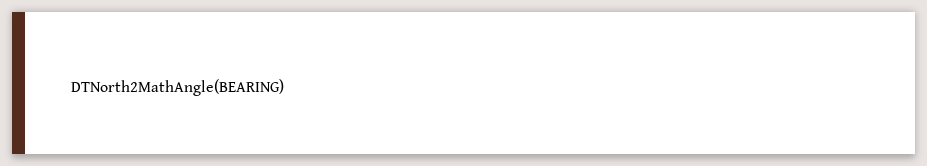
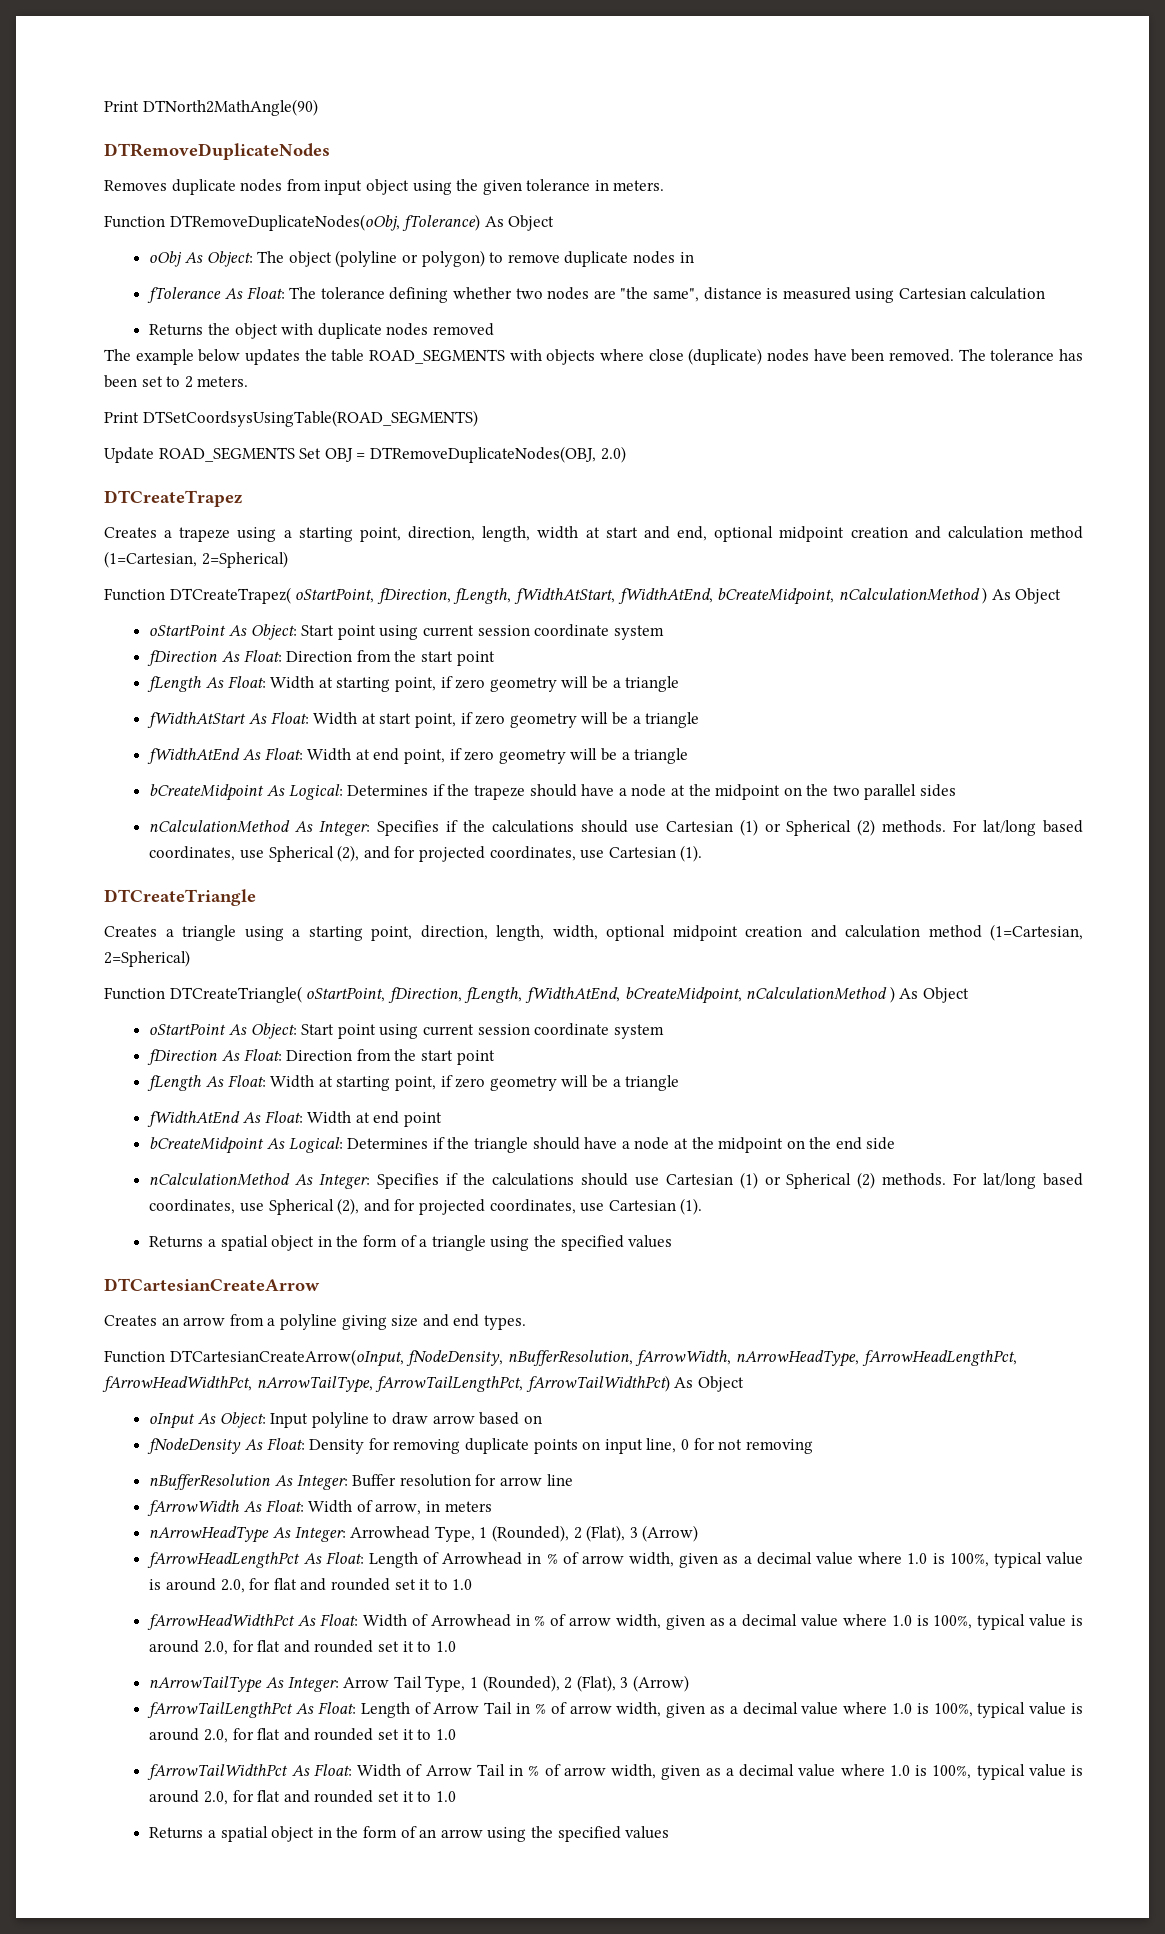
[71,79,284,96] DTNorth2MathAngle(BEARING) -> [104,99,318,116] [104,143,330,160] [104,179,665,195] [104,214,555,231] [149,250,694,267] [147,287,1046,303] [149,323,494,339] [104,348,1083,365] [104,375,249,388] [104,410,478,427] [104,446,626,463] [104,490,242,507] [104,526,1083,542] [104,551,288,568] [104,587,1062,605] [149,624,664,640] [147,650,495,666] [147,676,680,692] [147,712,700,728] [147,748,689,764] [149,784,957,801] [149,819,1083,836] [149,845,703,862] [104,889,256,906] [104,924,1083,941] [104,950,190,967] [104,986,969,1004] [149,1023,664,1039] [147,1049,495,1065] [147,1075,680,1091] [147,1111,442,1127] [149,1137,896,1154] [149,1172,1083,1189] [149,1198,703,1215] [149,1235,673,1251] [104,1278,320,1291] [104,1314,526,1330] [104,1349,1017,1367] [102,1375,744,1393] [149,1412,542,1429] [147,1438,813,1454] [149,1474,573,1490] [147,1500,492,1516] [149,1525,699,1543] [147,1552,1084,1568] [149,1578,473,1593] [147,1614,1084,1630] [149,1640,456,1655] [149,1675,689,1693] [147,1702,1083,1718] [149,1728,456,1743] [147,1764,1084,1780] [149,1790,456,1805] [149,1826,670,1842] Print DTNorth2MathAngle(90) // DTRemoveDuplicateNodes // Removes duplicate nodes from input object using the given tolerance in meters. // Function DTRemoveDuplicateNodes(oObj, fTolerance) As Object // oObj As Object: The object (polyline or polygon) to remove duplicate nodes in // fTolerance As Float: The tolerance defining whether two nodes are "the same", distance is measured using Cartesian calculation // Returns the object with duplicate nodes removed // The example below updates the table ROAD_SEGMENTS with objects where close (duplicate) nodes have been removed. The tolerance has been set to 2 meters. // Print DTSetCoordsysUsingTable(ROAD_SEGMENTS) // Update ROAD_SEGMENTS Set OBJ = DTRemoveDuplicateNodes(OBJ, 2.0) // DTCreateTrapez // Creates a trapeze using a starting point, direction, length, width at start and end, optional midpoint creation and calculation method (1=Cartesian, 2=Spherical) // Function DTCreateTrapez( oStartPoint, fDirection, fLength, fWidthAtStart, fWidthAtEnd, bCreateMidpoint, nCalculationMethod ) As Object // oStartPoint As Object: Start point using current session coordinate system // fDirection As Float: Direction from the start point // fLength As Float: Width at starting point, if zero geometry will be a triangle // fWidthAtStart As Float: Width at start point, if zero geometry will be a triangle // fWidthAtEnd As Float: Width at end point, if zero geometry will be a triangle // bCreateMidpoint As Logical: Determines if the trapeze should have a node at the midpoint on the two parallel sides // nCalculationMethod As Integer: Specifies if the calculations should use Cartesian (1) or Spherical (2) methods. For lat/long based coordinates, use Spherical (2), and for projected coordinates, use Cartesian (1). // DTCreateTriangle // Creates a triangle using a starting point, direction, length, width, optional midpoint creation and calculation method (1=Cartesian, 2=Spherical) // Function DTCreateTriangle( oStartPoint, fDirection, fLength, fWidthAtEnd, bCreateMidpoint, nCalculationMethod ) As Object // oStartPoint As Object: Start point using current session coordinate system // fDirection As Float: Direction from the start point // fLength As Float: Width at starting point, if zero geometry will be a triangle // fWidthAtEnd As Float: Width at end point // bCreateMidpoint As Logical: Determines if the triangle should have a node at the midpoint on the end side // nCalculationMethod As Integer: Specifies if the calculations should use Cartesian (1) or Spherical (2) methods. For lat/long based coordinates, use Spherical (2), and for projected coordinates, use Cartesian (1). // Returns a spatial object in the form of a triangle using the specified values // DTCartesianCreateArrow // Creates an arrow from a polyline giving size and end types. // Function DTCartesianCreateArrow(oInput, fNodeDensity, nBufferResolution, fArrowWidth, nArrowHeadType, fArrowHeadLengthPct, fArrowHeadWidthPct, nArrowTailType, fArrowTailLengthPct, fArrowTailWidthPct) As Object // oInput As Object: Input polyline to draw arrow based on // fNodeDensity As Float: Density for removing duplicate points on input line, 0 for not removing // nBufferResolution As Integer: Buffer resolution for arrow line // fArrowWidth As Float: Width of arrow, in meters // nArrowHeadType As Integer: Arrowhead Type, 1 (Rounded), 2 (Flat), 3 (Arrow) // fArrowHeadLengthPct As Float: Length of Arrowhead in % of arrow width, given as a decimal value where 1.0 is 100%, typical value is around 2.0, for flat and rounded set it to 1.0 // fArrowHeadWidthPct As Float: Width of Arrowhead in % of arrow width, given as a decimal value where 1.0 is 100%, typical value is around 2.0, for flat and rounded set it to 1.0 // nArrowTailType As Integer: Arrow Tail Type, 1 (Rounded), 2 (Flat), 3 (Arrow) // fArrowTailLengthPct As Float: Length of Arrow Tail in % of arrow width, given as a decimal value where 1.0 is 100%, typical value is around 2.0, for flat and rounded set it to 1.0 // fArrowTailWidthPct As Float: Width of Arrow Tail in % of arrow width, given as a decimal value where 1.0 is 100%, typical value is around 2.0, for flat and rounded set it to 1.0 // Returns a spatial object in the form of an arrow using the specified values

